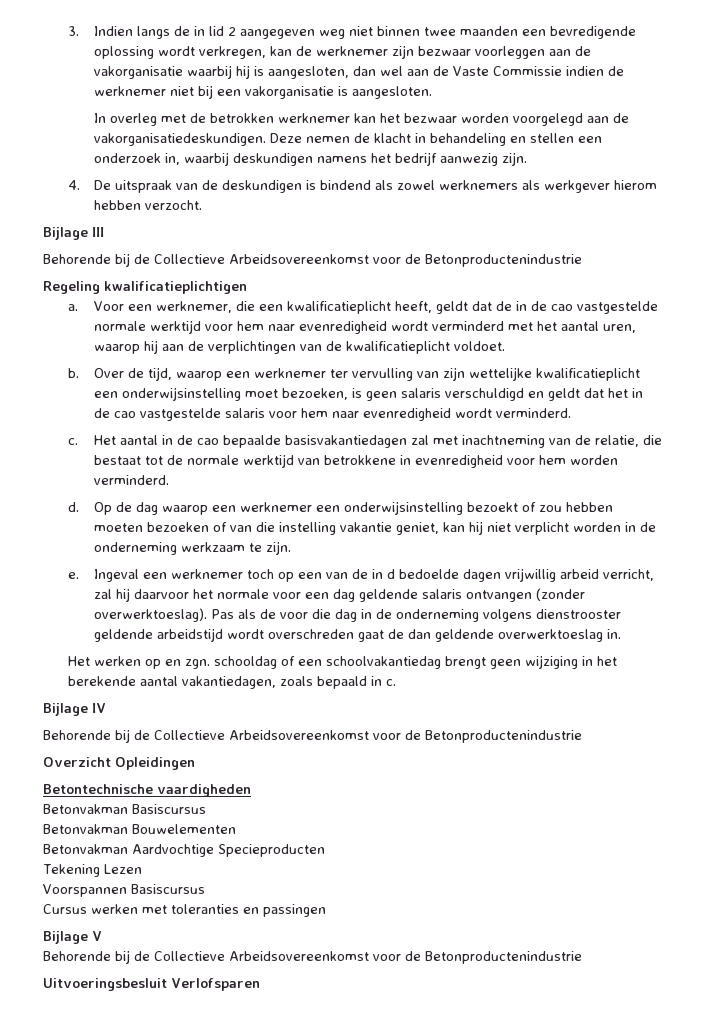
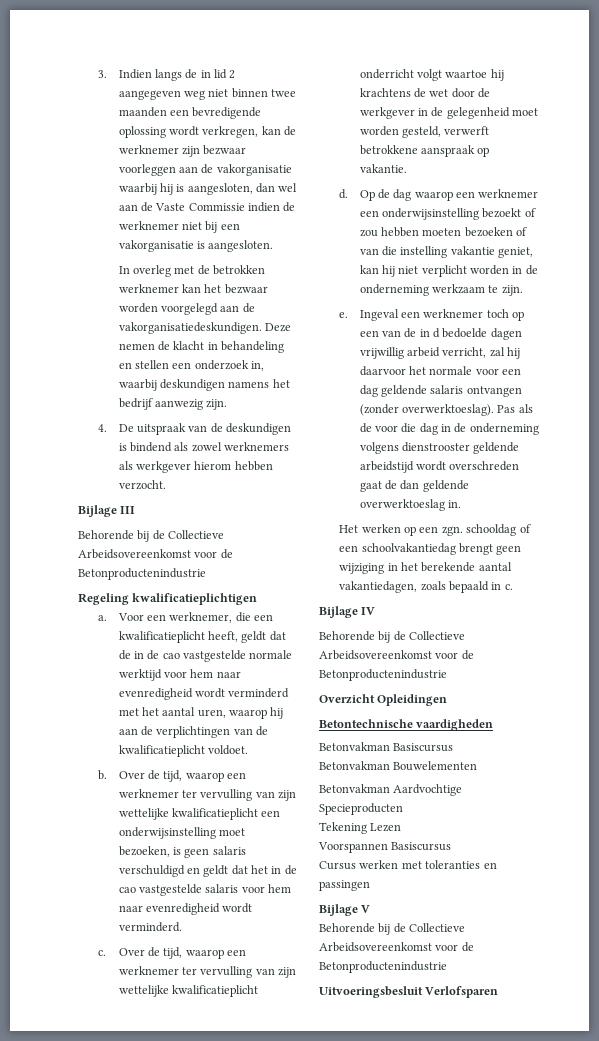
[93,435,662,448] [93,454,618,468] [93,475,169,485] Het aantal in de cao bepaalde basisvakantiedagen zal met inachtneming van de relatie, die bestaat tot de normale werktijd van betrokkene in evenredigheid voor hem worden verminderd. -> [118,947,247,959] [118,966,297,978] [118,985,258,997] [359,69,504,81] [359,88,491,98] [359,107,539,119] [359,126,490,138] [359,145,490,157] [359,164,407,173] Over de tijd, waarop een werknemer ter vervulling van zijn wettelijke kwalificatieplicht onderricht volgt waartoe hij krachtens de wet door de werkgever in de gelegenheid moet worden gesteld, verwerft betrokkene aanspraak op vakantie.
[165,659,182,666] en -> [419,526,439,533] een

